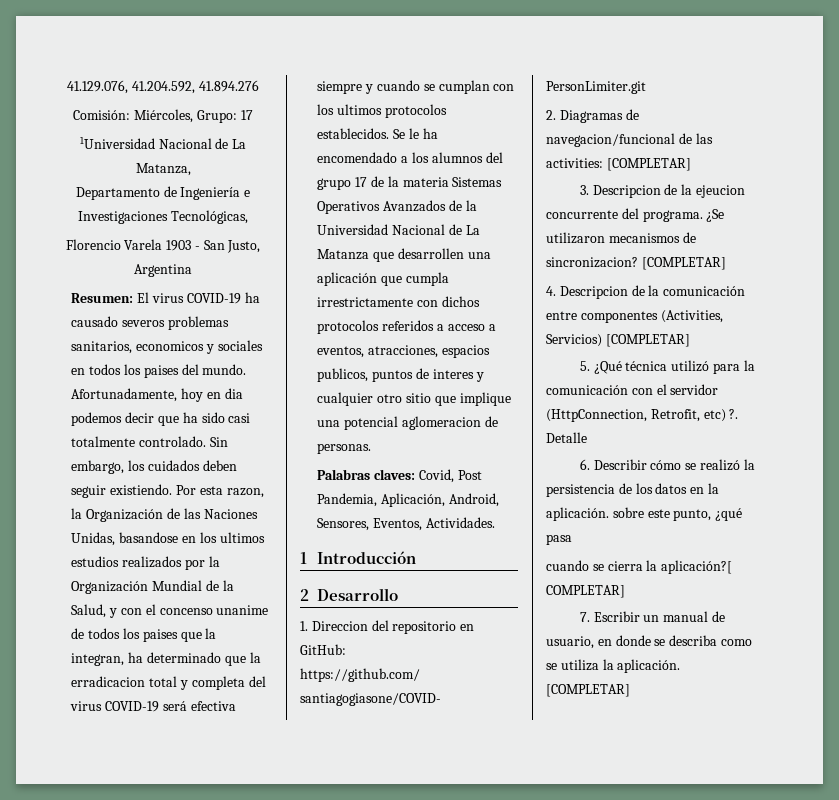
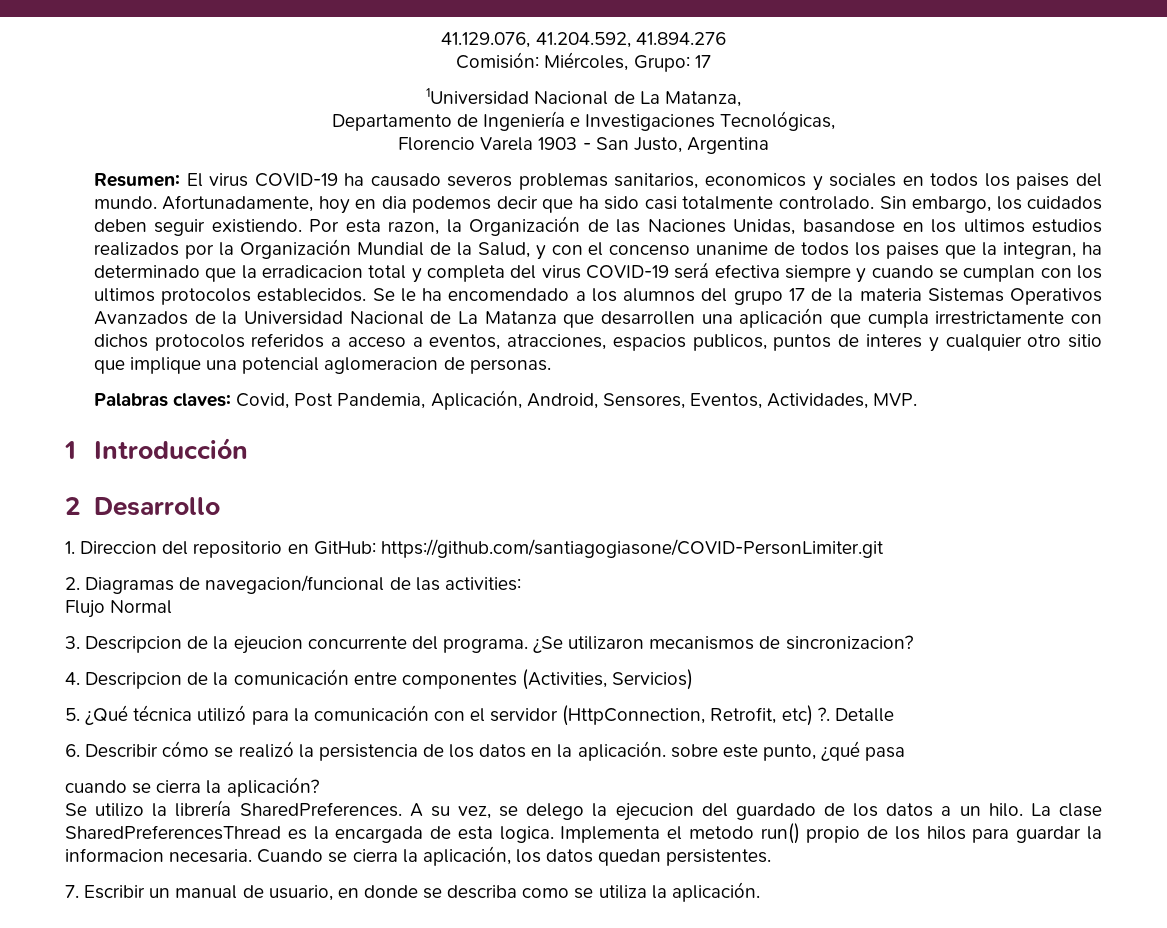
[426,517,496,528] Actividades. -> [767,393,918,409] Actividades, MVP.
[606,158,691,171] [COMPLETAR] -> [65,600,173,618] // Flujo Normal
[641,257,726,270] [COMPLETAR] -> (913, 642) none
[605,334,690,347] [COMPLETAR] -> (694, 679) none
[661,560,733,574] [546,585,625,598] aplicación?[ COMPLETAR] -> [226,777,319,797] [65,800,1102,821] [65,823,1102,844] [65,846,772,866] aplicación? // Se utilizo la librería SharedPreferences. A su vez, se delego la ejecucion del guardado de los datos a un hilo. La clase SharedPreferencesThread es la encargada de esta logica. Implementa el metodo run() propio de los hilos para guardar la informacion necesaria. Cuando se cierra la aplicación, los datos quedan persistentes.
[546,684,630,697] [COMPLETAR] -> (760, 892) none

